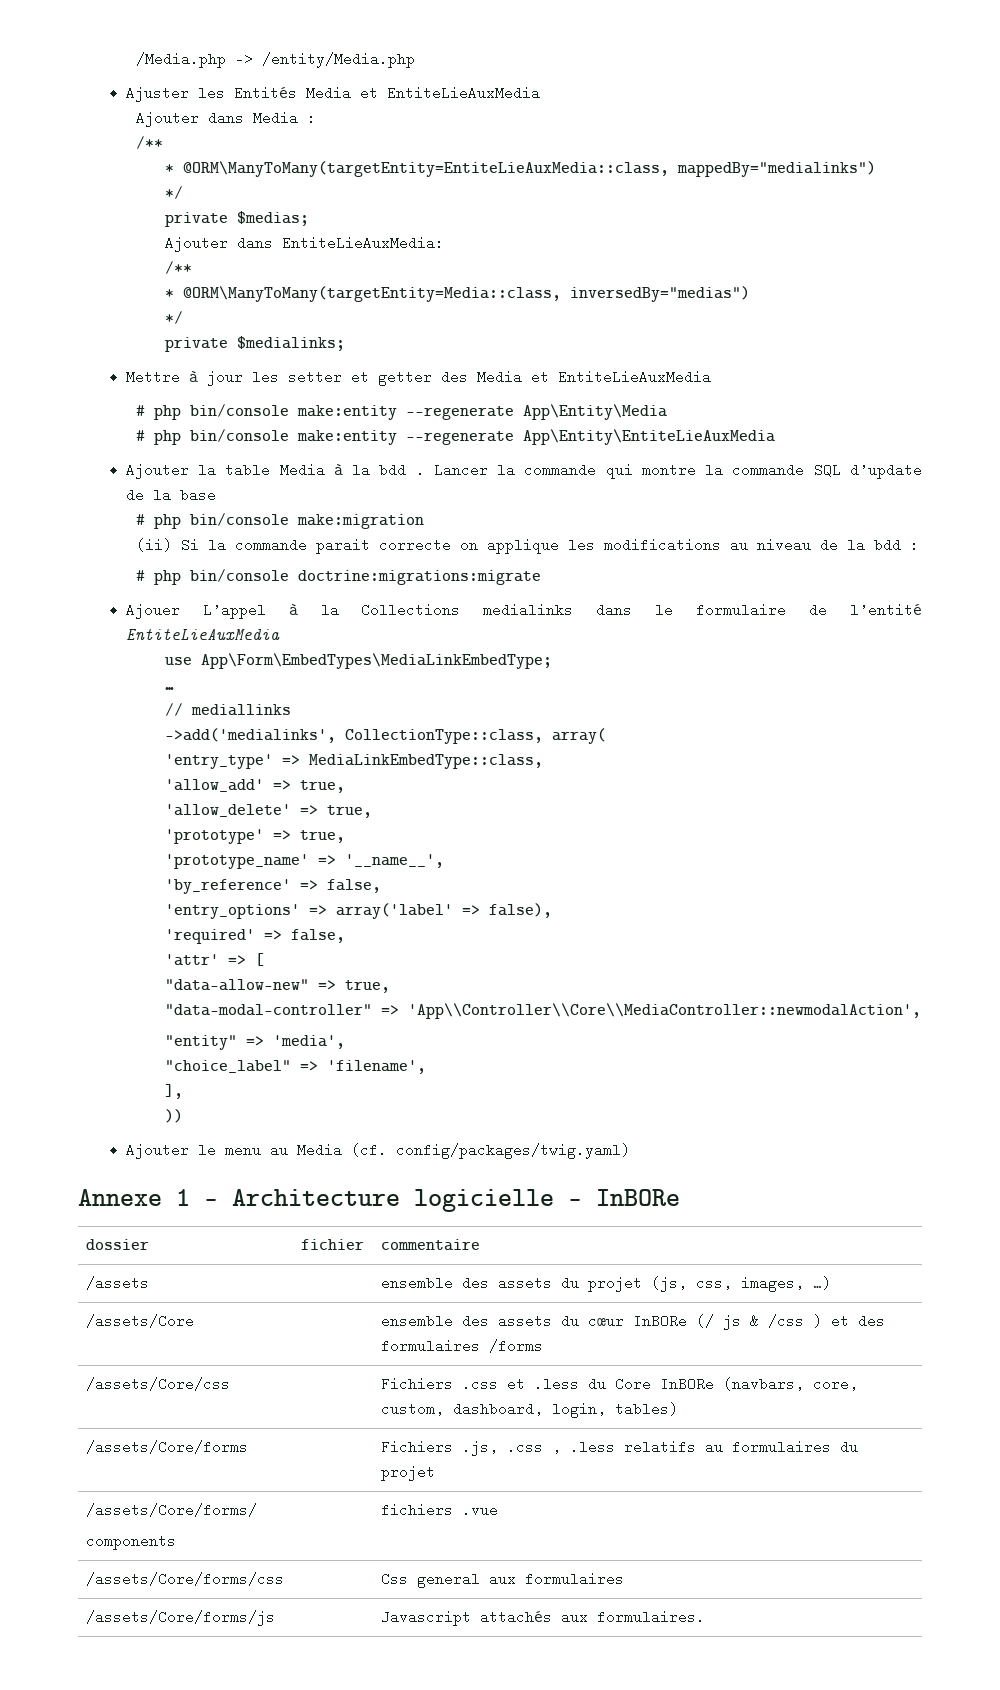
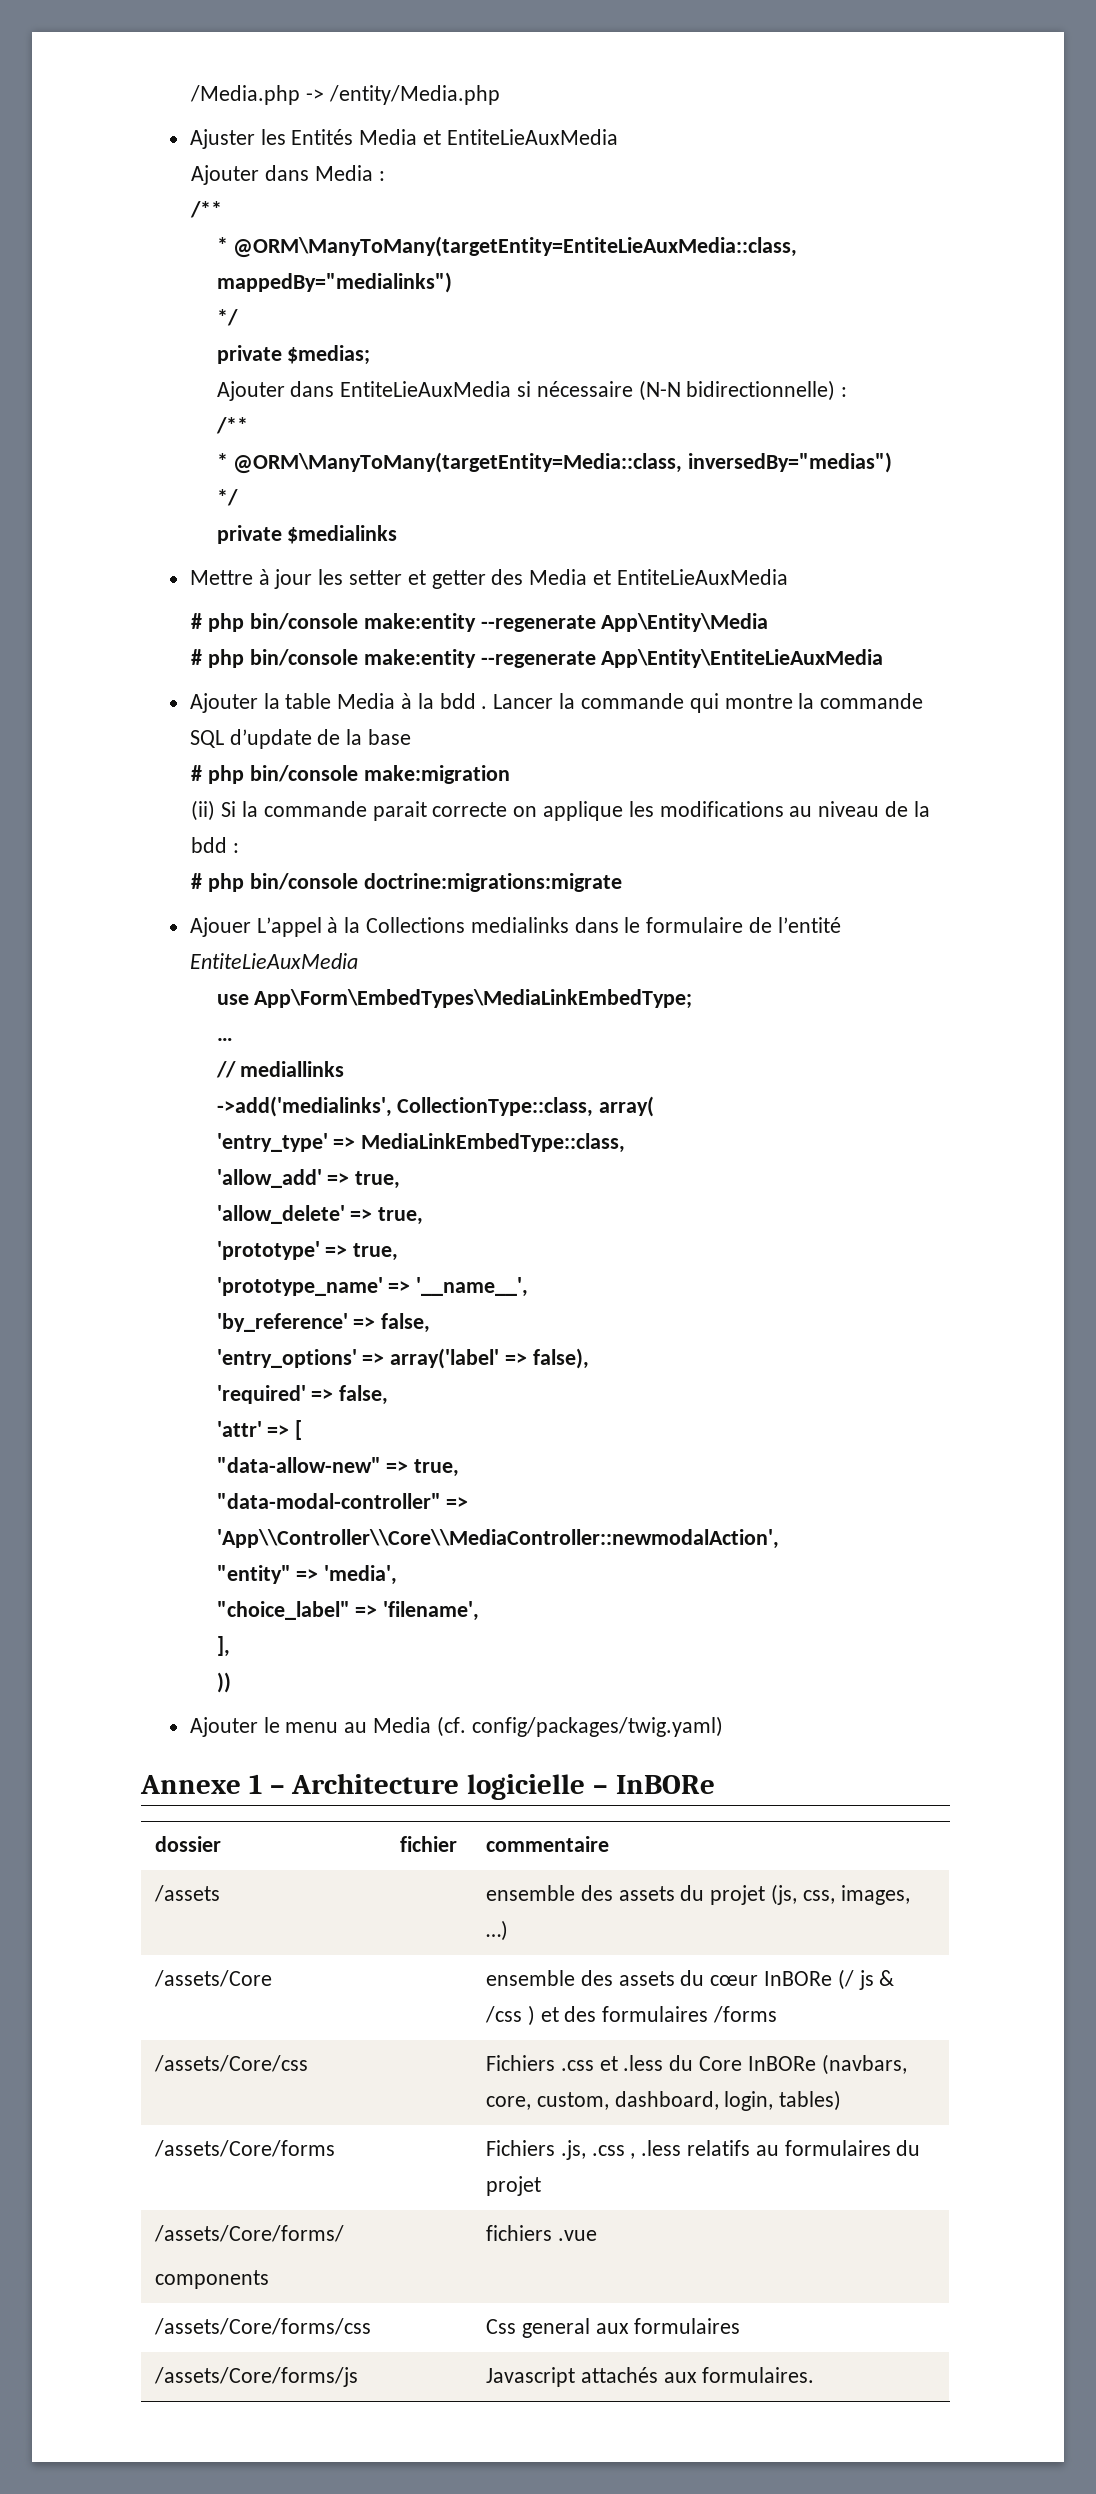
[282,236,445,250] EntiteLieAuxMedia: -> [340,380,848,401] EntiteLieAuxMedia si nécessaire (N-N bidirectionnelle) :
[237,336,346,351] $medialinks; -> [287,525,398,544] $medialinks

